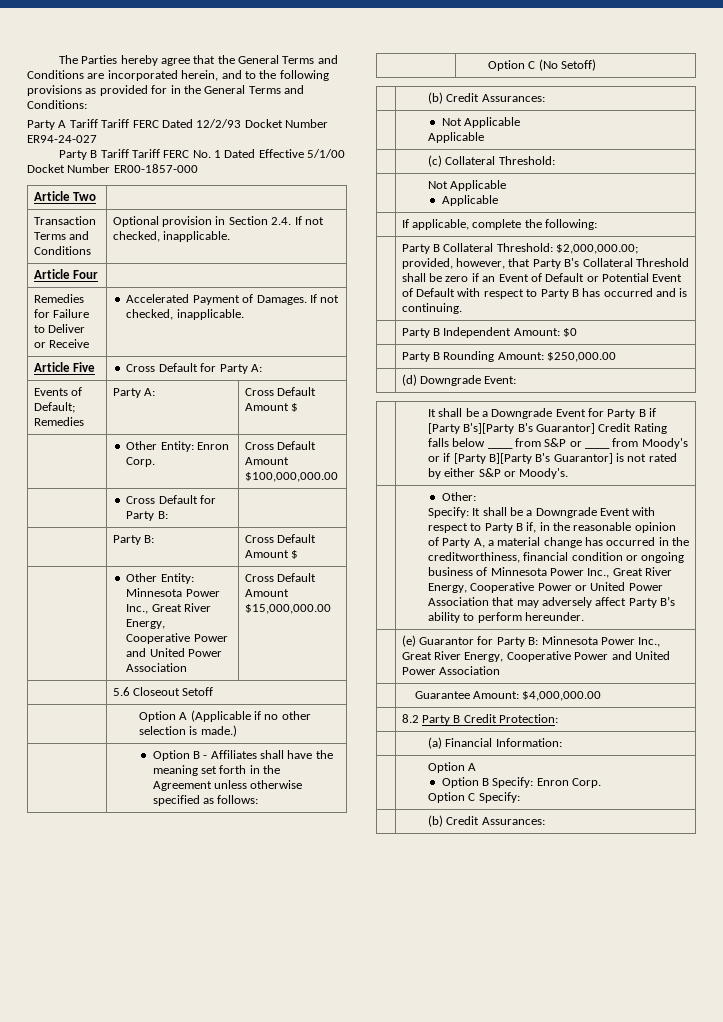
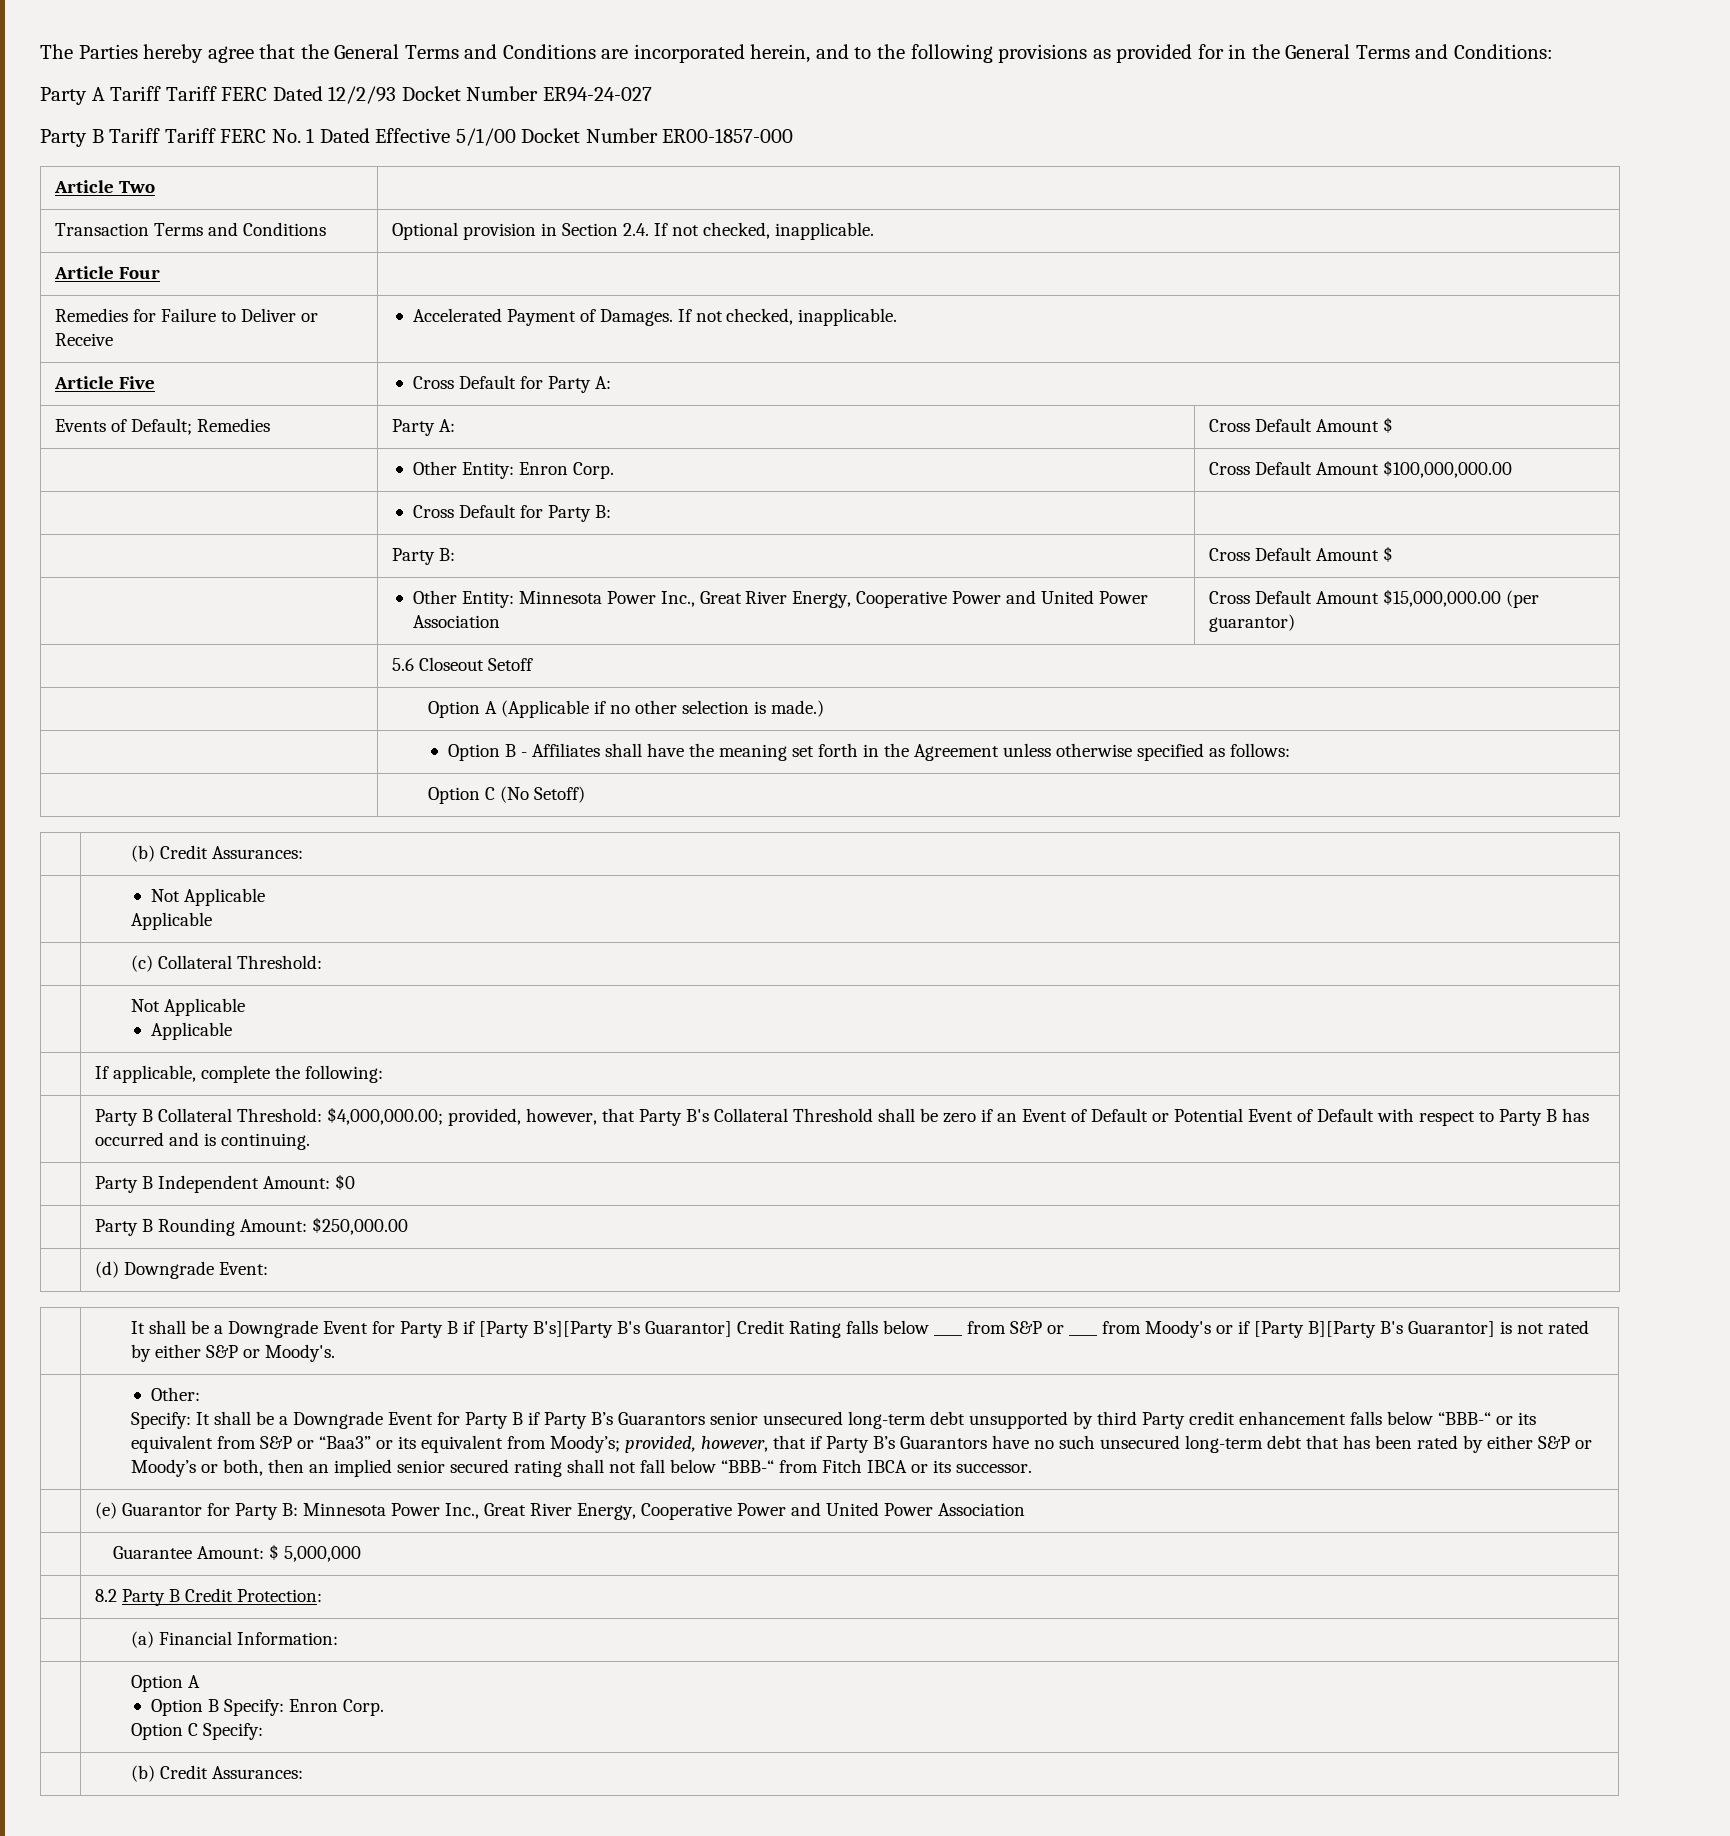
(331, 609) none -> [1506,590,1540,608] [1209,614,1296,632] (per guarantor)
[556,244,639,254] $2,000,000.00; -> [327,1107,444,1125] $4,000,000.00;
[632,507,656,516] [427,522,676,533] [427,537,690,548] [427,552,685,563] [427,567,673,578] [427,582,663,593] [427,596,676,608] [427,612,584,623] with respect to Party B if, in the reasonable opinion of Party A, a material change has occurred in the creditworthiness, financial condition or ongoing business of Minnesota Power Inc., Great River Energy, Cooperative Power or United Power Association that may adversely affect Party B’s ability to perform hereunder. -> [436,1411,1536,1429] [130,1435,1592,1453] [130,1459,1032,1477] for Party B if Party B’s Guarantors senior unsecured long-term debt unsupported by third Party credit enhancement falls below “BBB-“ or its equivalent from S&P or “Baa3” or its equivalent from Moody’s; provided, however, that if Party B’s Guarantors have no such unsecured long-term debt that has been rated by either S&P or Moody’s or both, then an implied senior secured rating shall not fall below “BBB-“ from Fitch IBCA or its successor.
[522,691,602,701] $4,000,000.00 -> [268,1544,361,1562] $ 5,000,000

